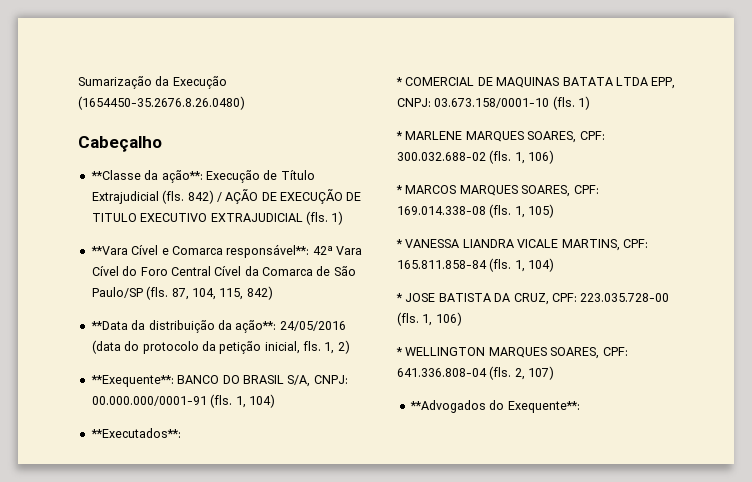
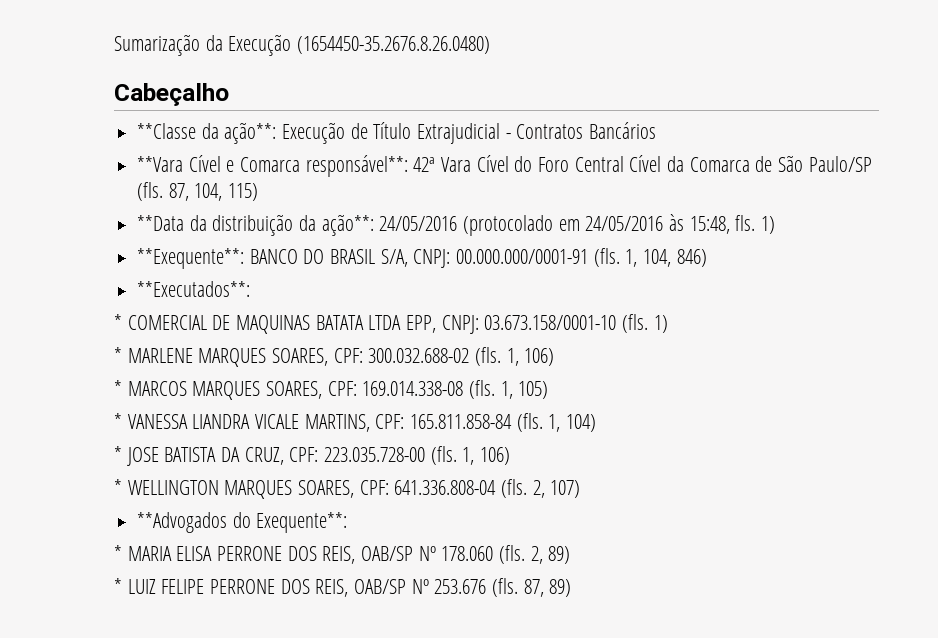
[162,189,362,204] [91,211,344,225] (fls. 842) / AÇÃO DE EXECUÇÃO DE TITULO EXECUTIVO EXTRAJUDICIAL (fls. 1) -> [505,122,657,139] - Contratos Bancários
[219,286,273,300] 115, 842) -> [228,183,259,201] 115)
[91,340,350,354] (data do protocolo da petição inicial, fls. 1, 2) -> [463,214,776,236] (protocolado em 24/05/2016 às 15:48, fls. 1)
[248,394,275,408] 104) -> [643,249,707,267] 104, 846)
(580, 407) none -> [114,545,571,564] [114,578,572,597] // * MARIA ELISA PERRONE DOS REIS, OAB/SP Nº 178.060 (fls. 2, 89) // * LUIZ FELIPE PERRONE DOS REIS, OAB/SP Nº 253.676 (fls. 87, 89)

